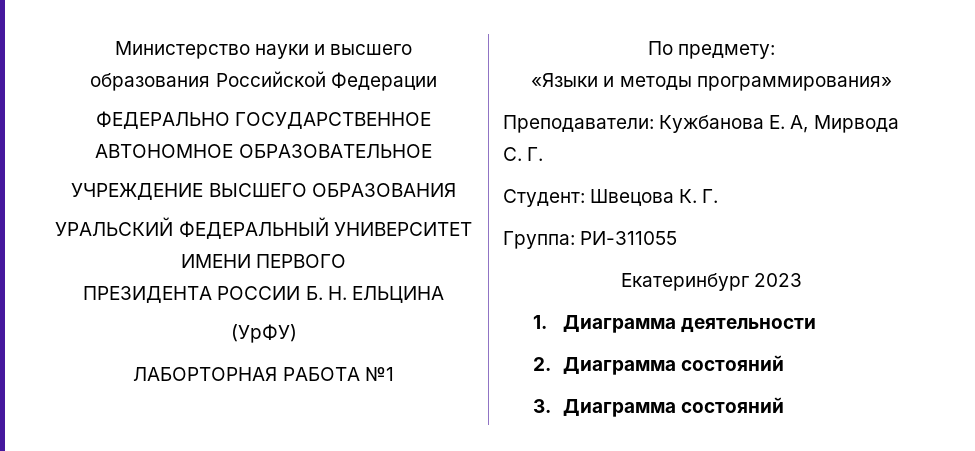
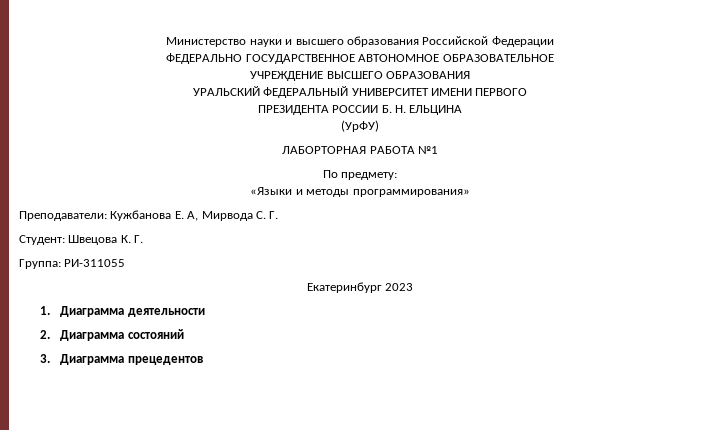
[681,397,785,413] состояний -> [127,356,203,365] прецедентов

